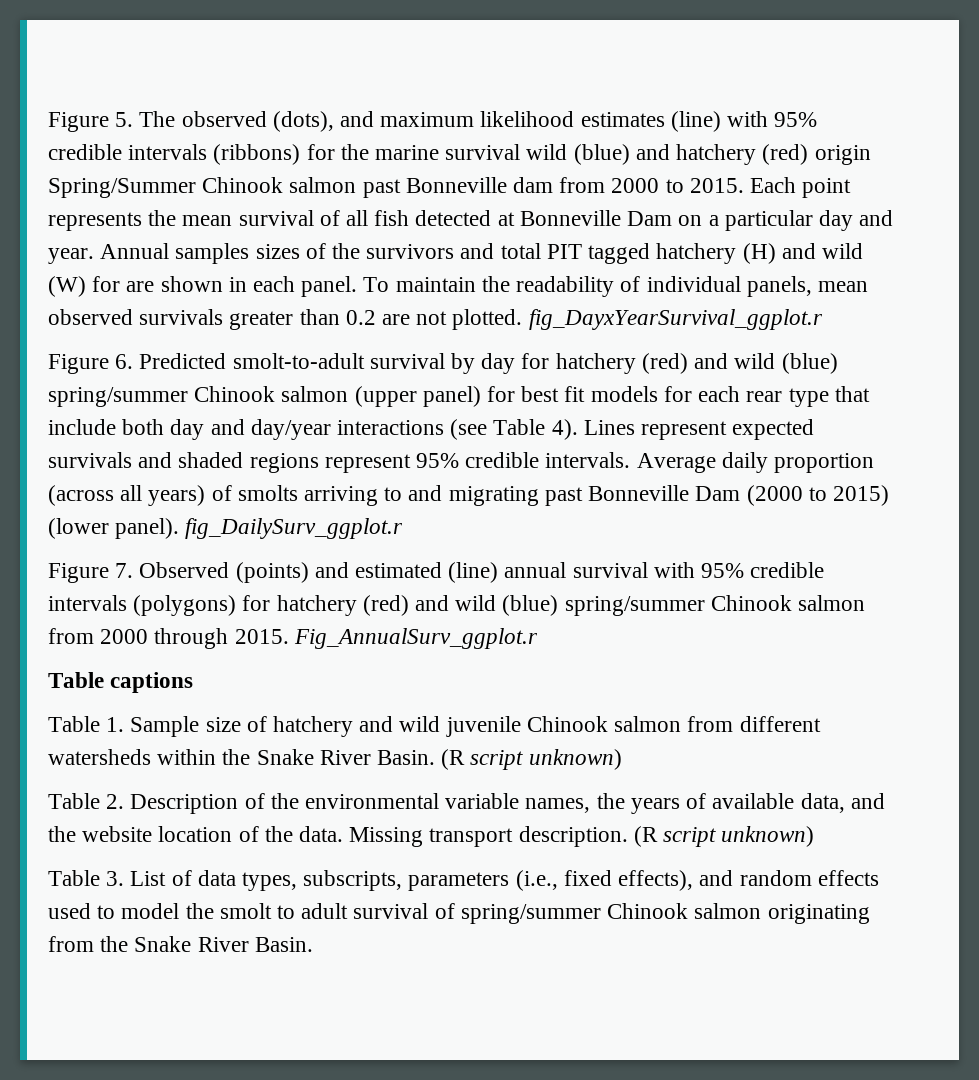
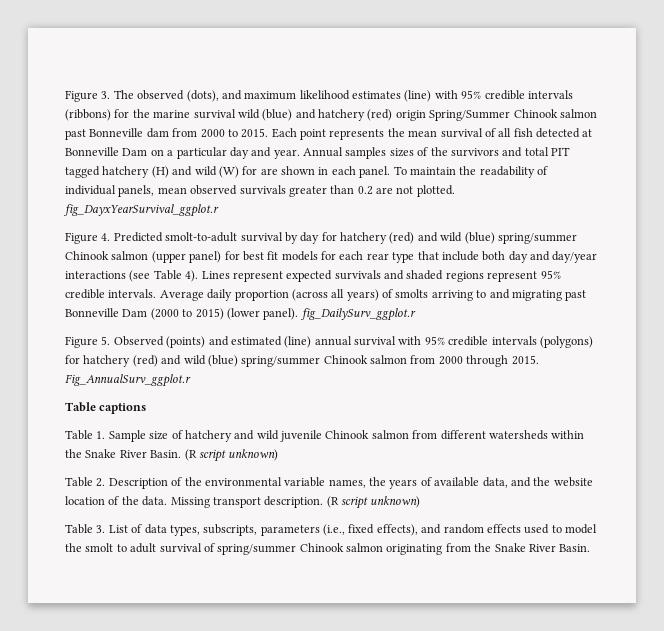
[48,112,134,132] Figure 5. -> [65,90,111,102] Figure 3.
[115,354,134,369] 6. -> [101,233,111,241] 4.
[115,563,134,578] 7. -> [101,336,111,345] 5.

